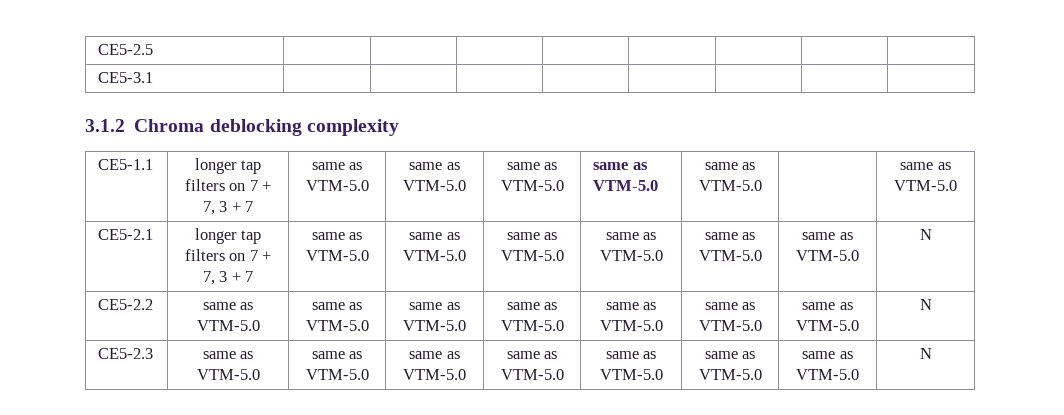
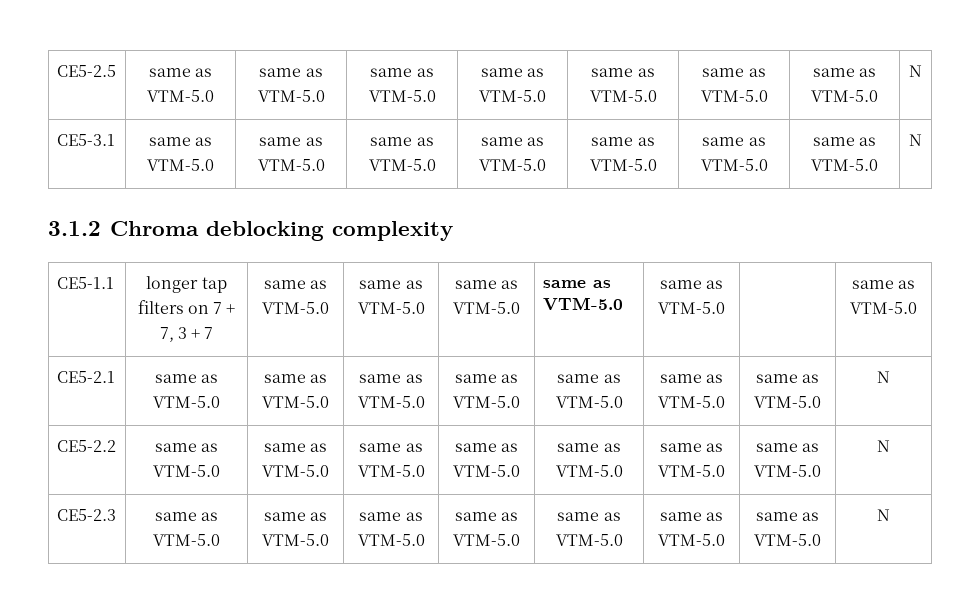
[98,72,154,83] | | | | | | | // CE5-3.1 | | | | | | | | -> [148,68,213,77] [147,90,214,102] [259,68,323,77] [257,90,325,102] [370,68,434,77] [368,90,436,102] [480,68,545,77] [479,90,546,102] [591,68,655,77] [589,90,657,102] [702,68,766,77] [700,90,768,102] [812,68,877,77] [811,90,878,102] [909,65,922,77] [56,134,115,146] [148,137,213,146] [147,159,214,171] [259,137,323,146] [257,159,325,171] [370,137,434,146] [368,159,436,171] [480,137,545,146] [479,159,546,171] [591,137,655,146] [589,159,657,171] [702,137,766,146] [700,159,768,171] [812,137,877,146] [811,159,878,171] [909,134,922,146] same as VTM-5.0 | same as VTM-5.0 | same as VTM-5.0 | same as VTM-5.0 | same as VTM-5.0 | same as VTM-5.0 | same as VTM-5.0 | N // CE5-3.1 | same as VTM-5.0 | same as VTM-5.0 | same as VTM-5.0 | same as VTM-5.0 | same as VTM-5.0 | same as VTM-5.0 | same as VTM-5.0 | N
[194,228,262,244] [184,249,272,261] [202,271,254,285] longer tap filters on 7 + 7, 3 + 7 -> [154,374,219,383] [153,396,220,408] same as VTM-5.0

